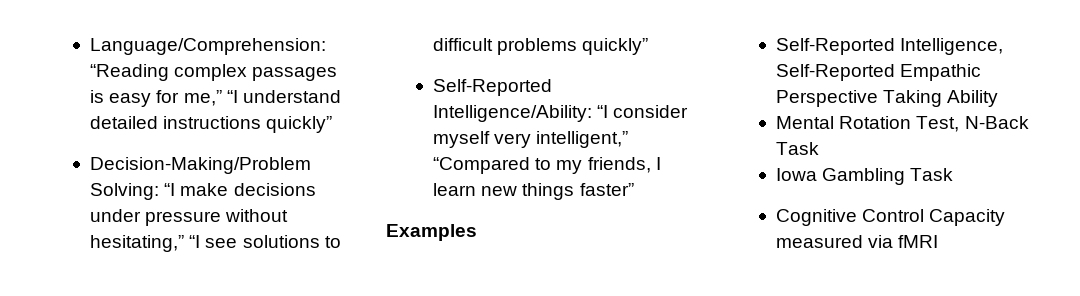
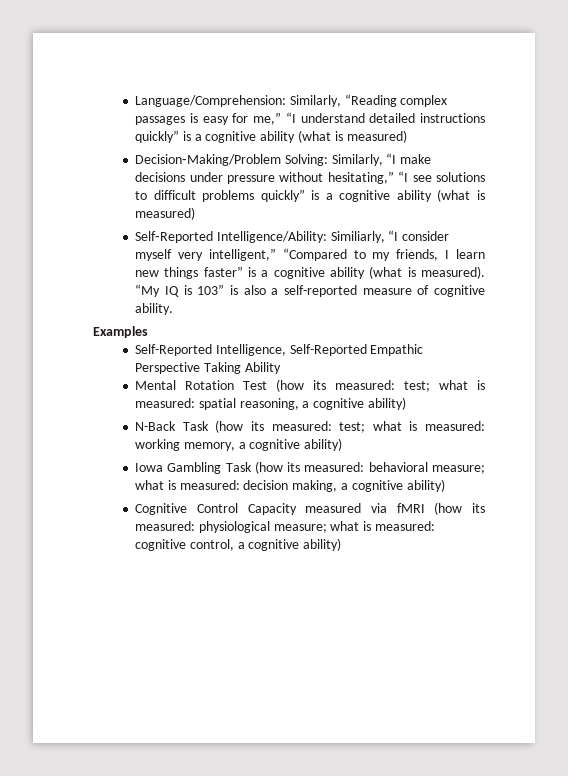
(327, 46) none -> [289,95,341,107] Similarly,
(333, 124) none -> [182,130,407,143] is a cognitive ability (what is measured)
(160, 191) none -> [331,154,383,166] Similarly,
(649, 46) none -> [311,189,486,202] [135,207,196,220] is a cognitive ability (what is measured)
(593, 113) none -> [330,231,385,243] Similiarly,
(634, 189) none -> [248,266,486,279] [135,284,485,297] [135,303,174,315] is a cognitive ability (what is measured). “My IQ is 103” is also a self-reported measure of cognitive ability.
[916,116,1029,132] [776,142,820,155] [776,168,954,185] Test, N-Back Task // Iowa Gambling Task -> [243,379,486,392] [135,397,407,410] [135,420,485,433] [135,438,343,451] [135,461,485,474] [135,479,445,492] Test (how its measured: test; what is measured: spatial reasoning, a cognitive ability) // N-Back Task (how its measured: test; what is measured: working memory, a cognitive ability) // Iowa Gambling Task (how its measured: behavioral measure; what is measured: decision making, a cognitive ability)
(939, 241) none -> [434,502,485,515] [135,521,436,533] [135,538,342,551] (how its measured: physiological measure; what is measured: cognitive control, a cognitive ability)

